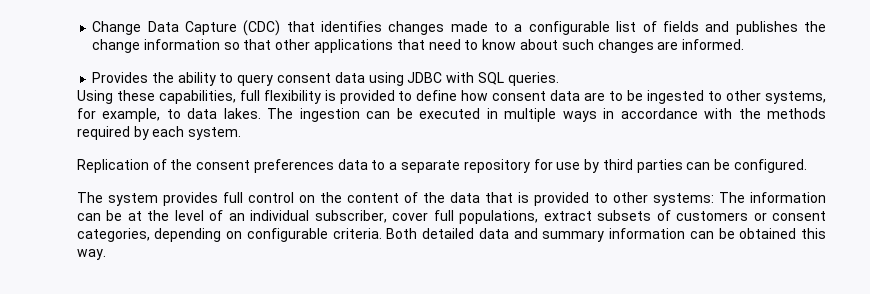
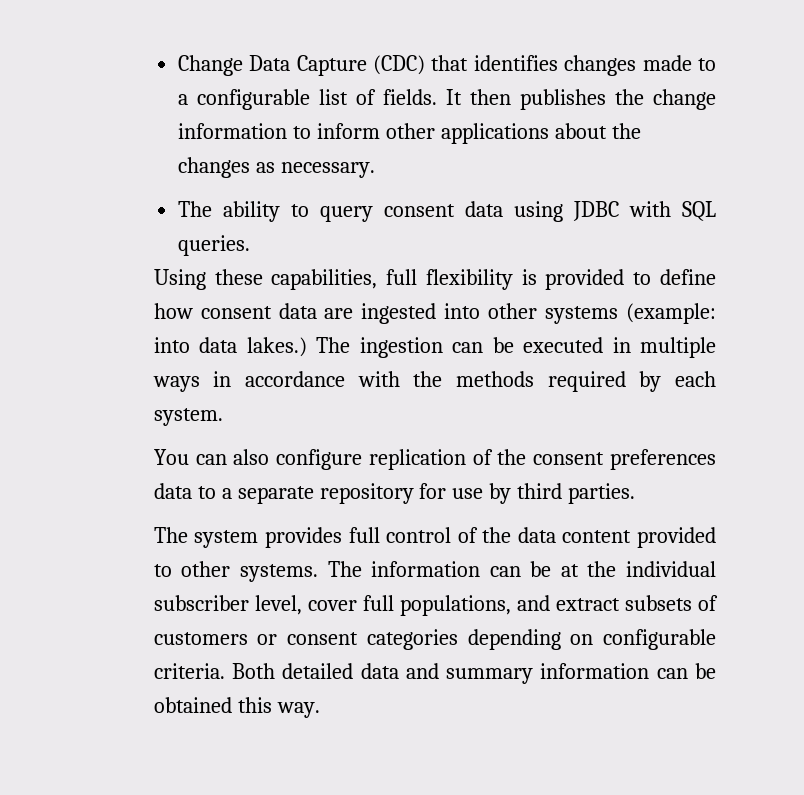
[662,21,730,32] fields and -> [382,89,511,105] fields. It then
[223,39,745,53] [92,72,174,83] so that other applications that need to know about such changes are informed. // Provides the -> [292,123,641,144] [177,157,375,178] [177,201,212,217] to inform other applications about the changes as necessary. // The
[609,90,827,104] [76,108,261,122] to be ingested to other systems, for example, to data lakes. -> [361,303,716,324] [153,337,307,357] ingested into other systems (example: into data lakes.)
[76,159,149,173] Replication -> [153,449,466,470] You can also configure replication
[636,159,808,173] parties can be configured. -> [568,483,636,504] parties.
[298,192,399,203] on the content -> (452, 535) none
[484,192,529,203] that is -> [562,530,632,543] content
[652,193,714,206] systems: -> [239,564,318,582] systems.
[174,210,387,223] level of an individual subscriber, -> [626,561,717,577] [153,595,302,615] individual subscriber level,
(539, 217) none -> [516,595,550,611] and
[76,228,150,242] categories, -> [366,629,458,650] categories

